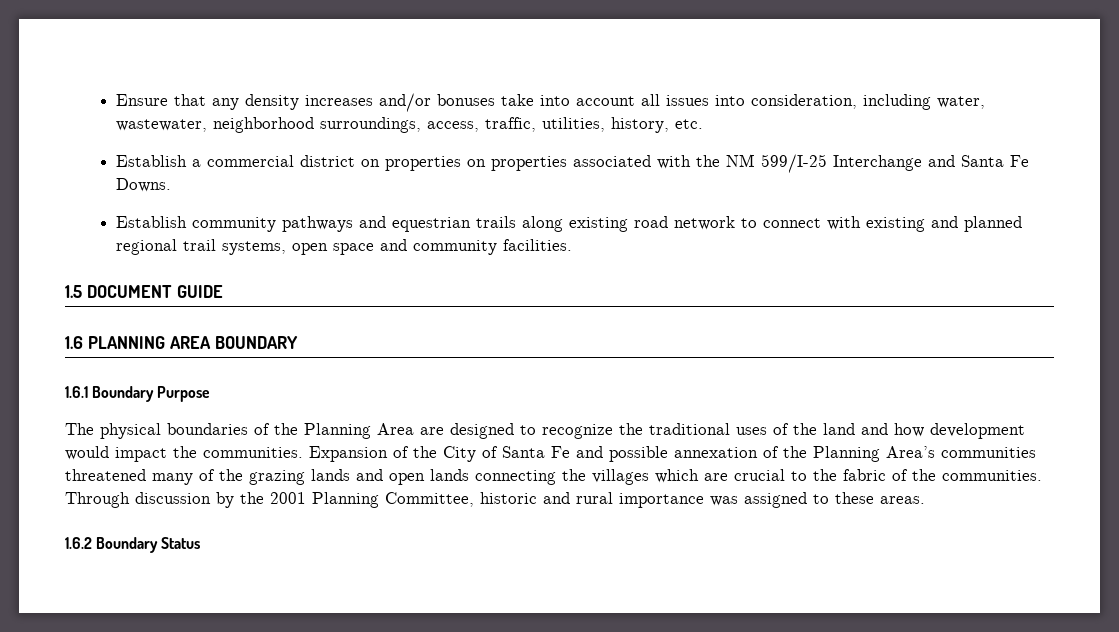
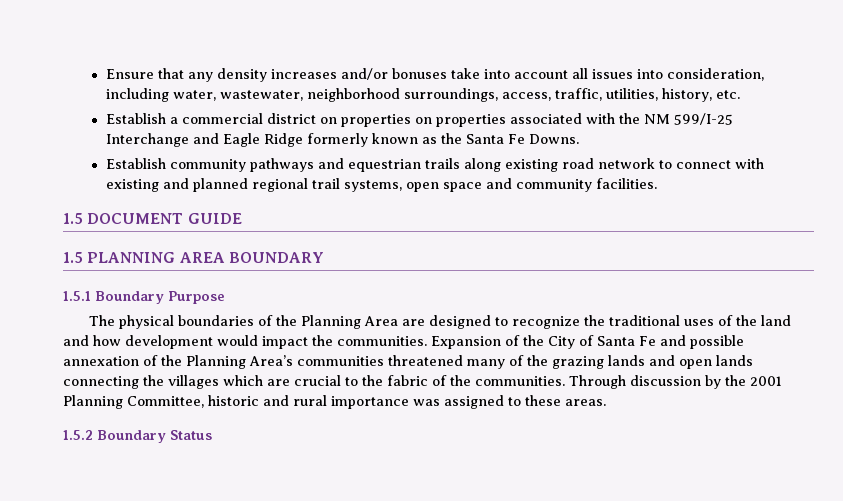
(955, 161) none -> [222,133,462,147] Eagle Ridge formerly known as the
[65,336,83,349] 1.6 -> [63,252,83,263] 1.5
[65,386,88,398] 1.6.1 -> [63,291,91,301] 1.5.1
[65,537,92,549] 1.6.2 -> [63,430,93,440] 1.5.2

